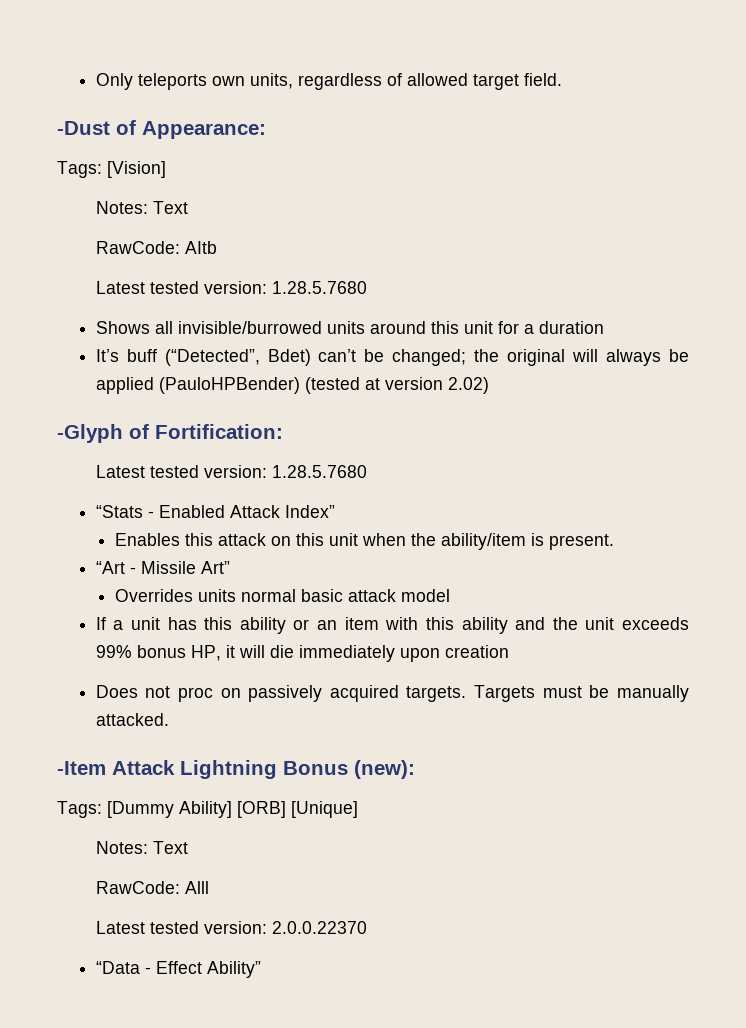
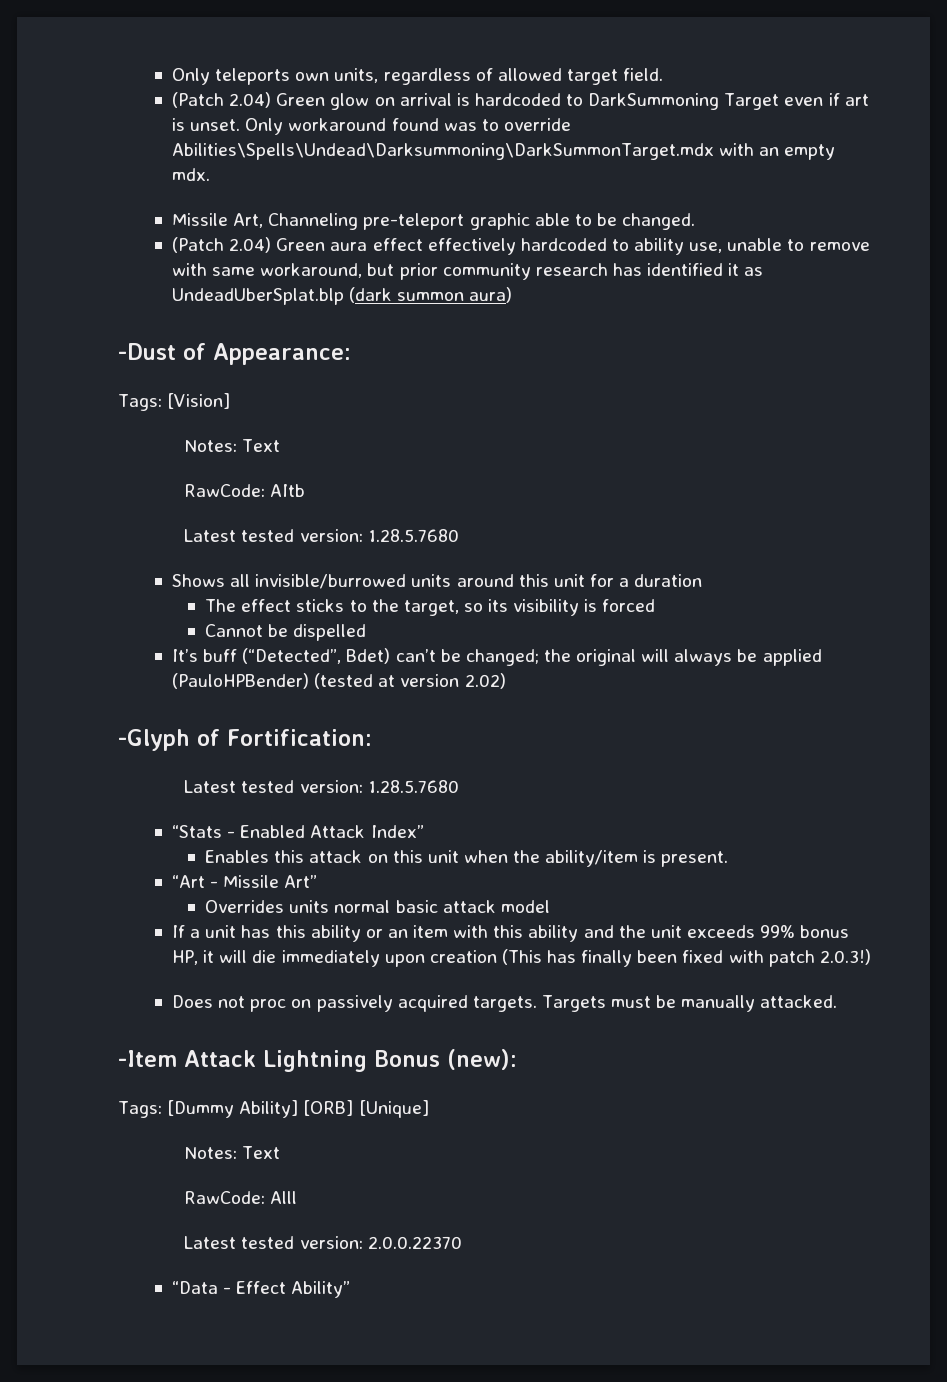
(562, 79) none -> [172,92,869,110] [172,118,571,135] [172,143,836,160] [172,168,211,181] [172,213,696,230] [172,237,870,255] [172,263,764,280] [172,287,513,305] // (Patch 2.04) Green glow on arrival is hardcoded to DarkSummoning Target even if art is unset. Only workaround found was to override Abilities\Spells\Undead\Darksummoning\DarkSummonTarget.mdx with an empty mdx. // Missile Art, Channeling pre-teleport graphic able to be changed. // (Patch 2.04) Green aura effect effectively hardcoded to ability use, unable to remove with same workaround, but prior community research has identified it as UndeadUberSplat.blp (dark summon aura)
(604, 327) none -> [205,599,656,616] [205,624,367,641] // The effect sticks to the target, so its visibility is forced // Cannot be dispelled
(509, 651) none -> [501,949,871,967] (This has finally been fixed with patch 2.0.3!)

